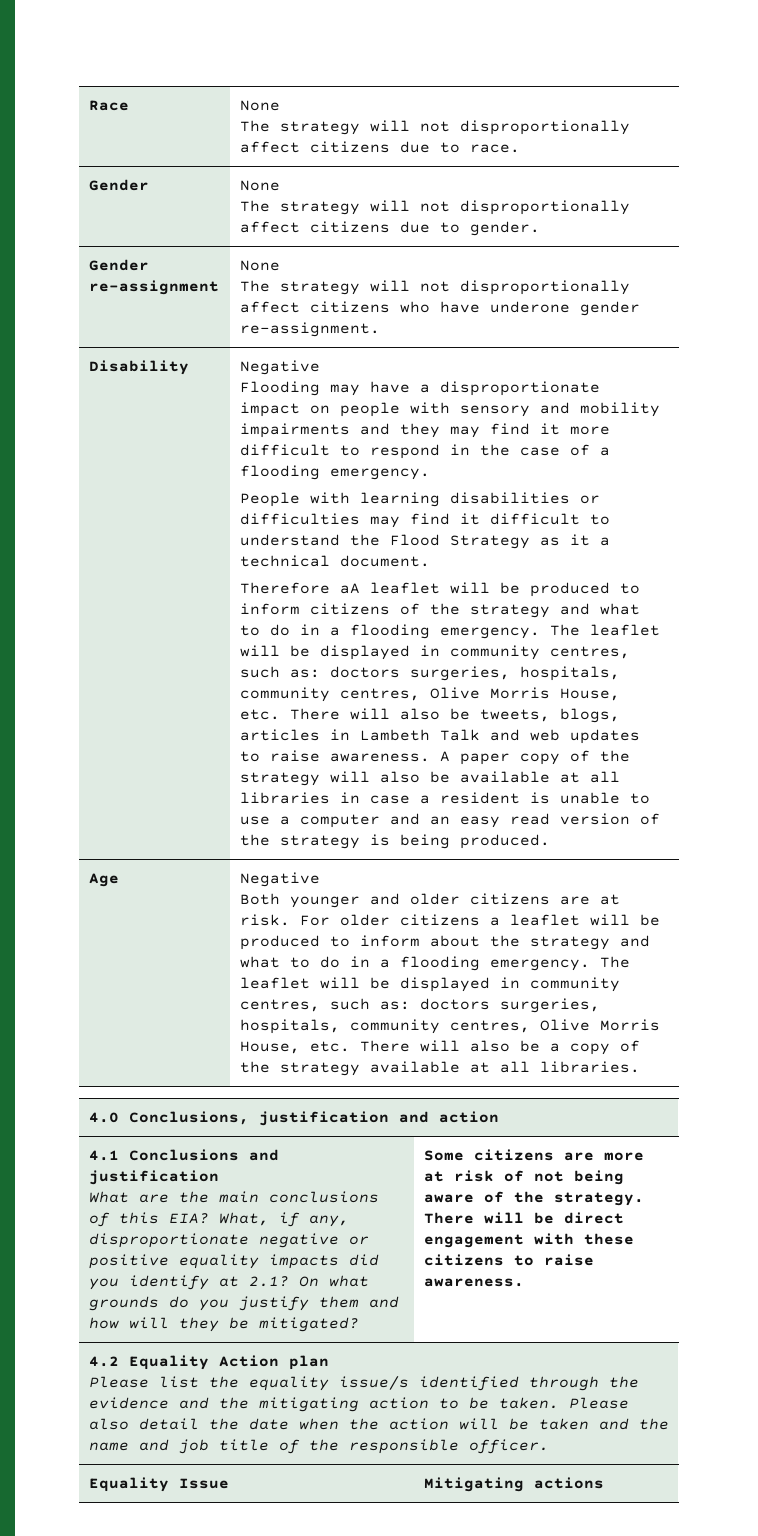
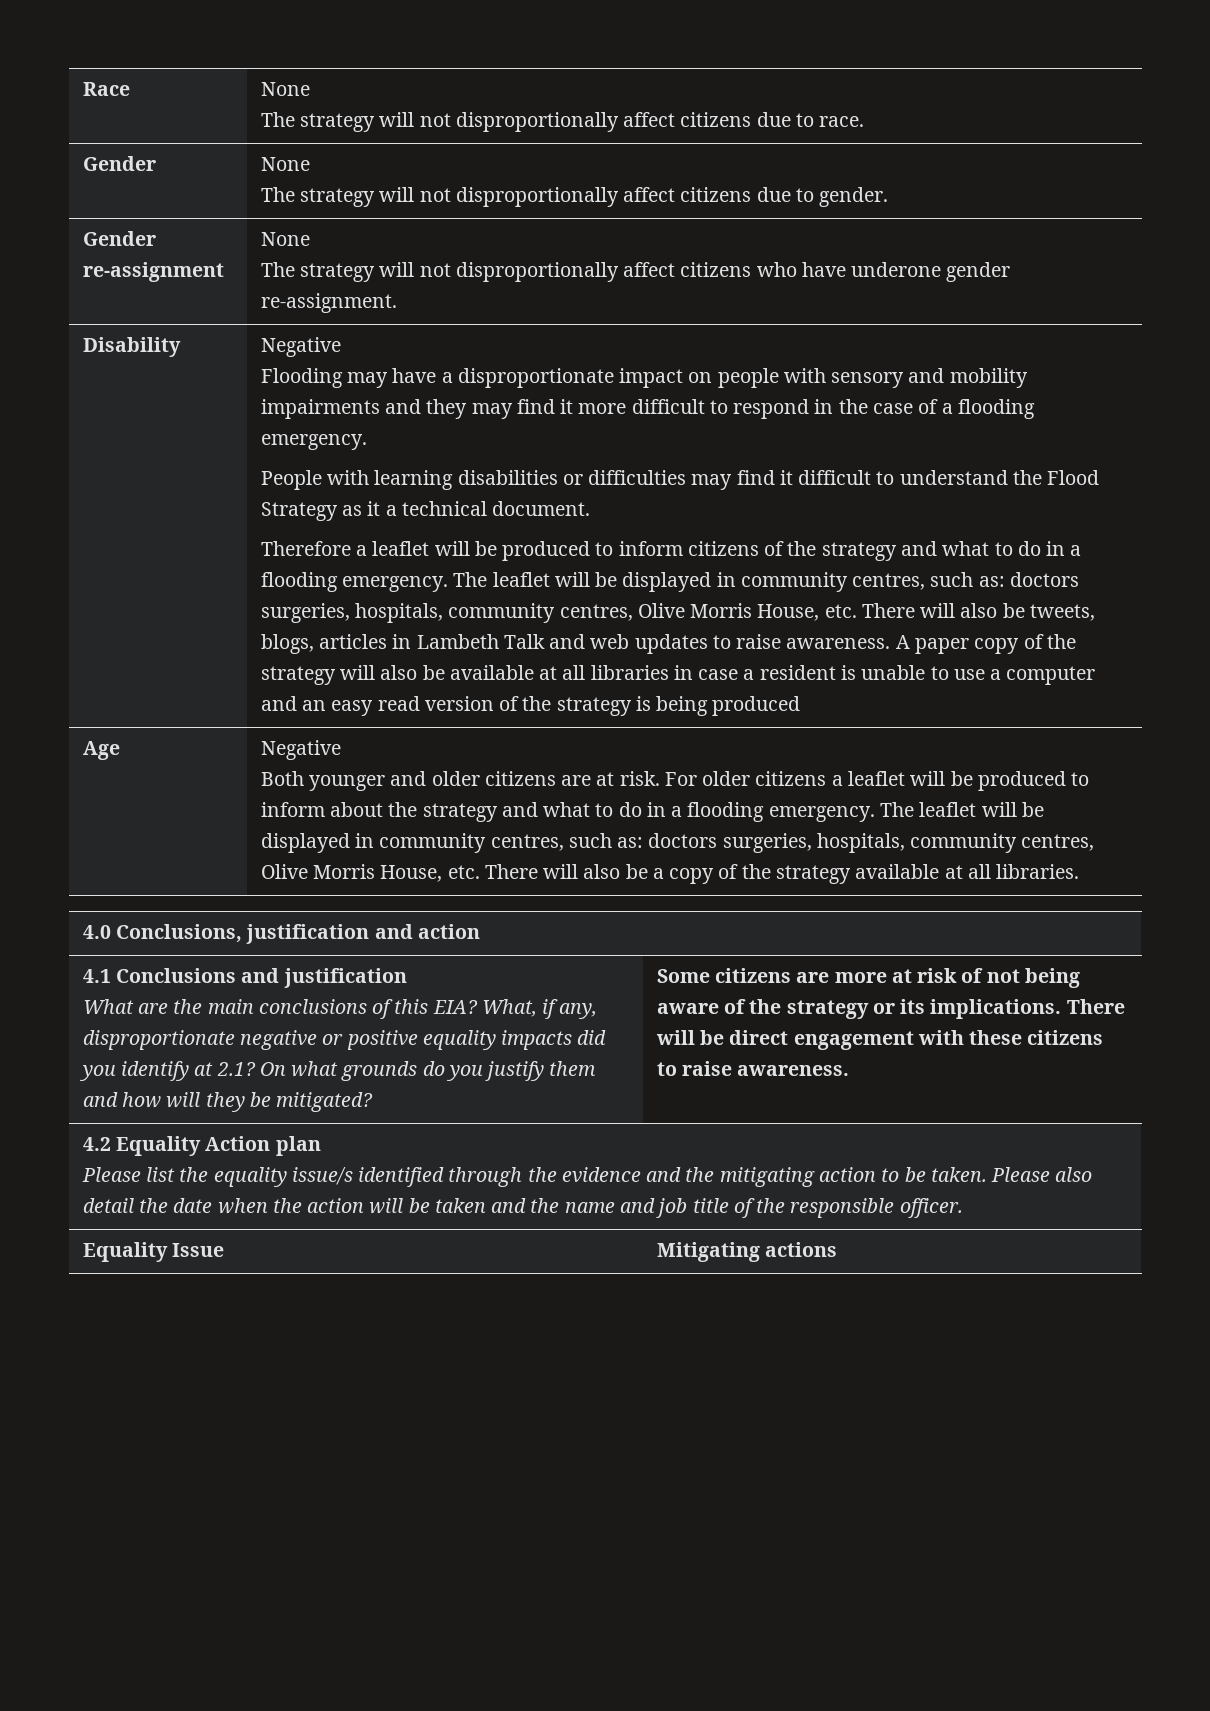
[339,583,360,594] aA -> [356,545,368,556] a
[459,834,550,849] produced. -> [712,696,801,716] produced
[553,1192,644,1206] strategy. -> [786,999,1062,1019] strategy or its implications.

